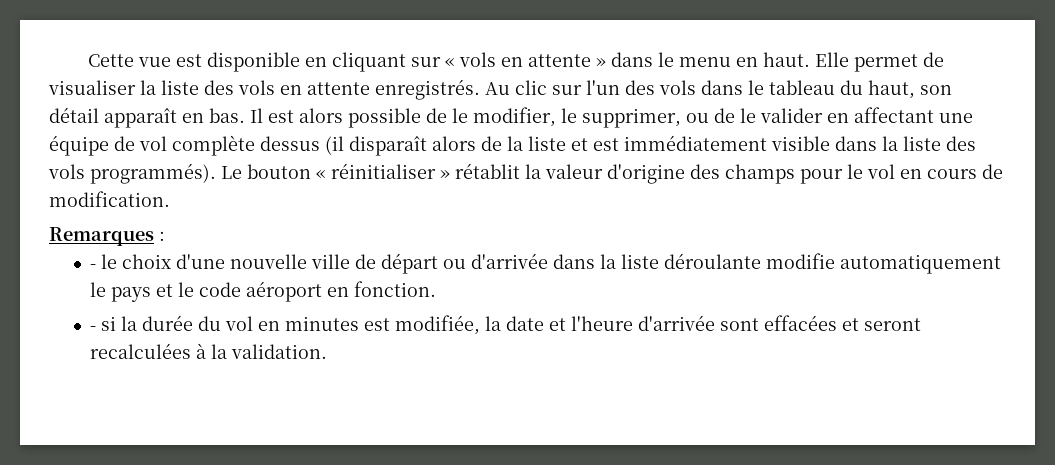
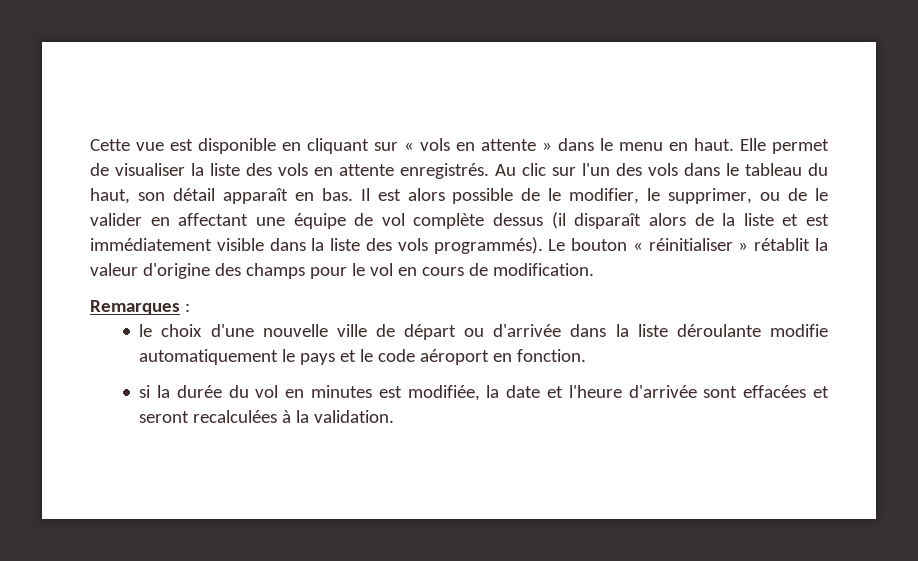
[90,264,97,269] - -> (190, 307) none
[90,326,97,331] - -> (587, 355) none

